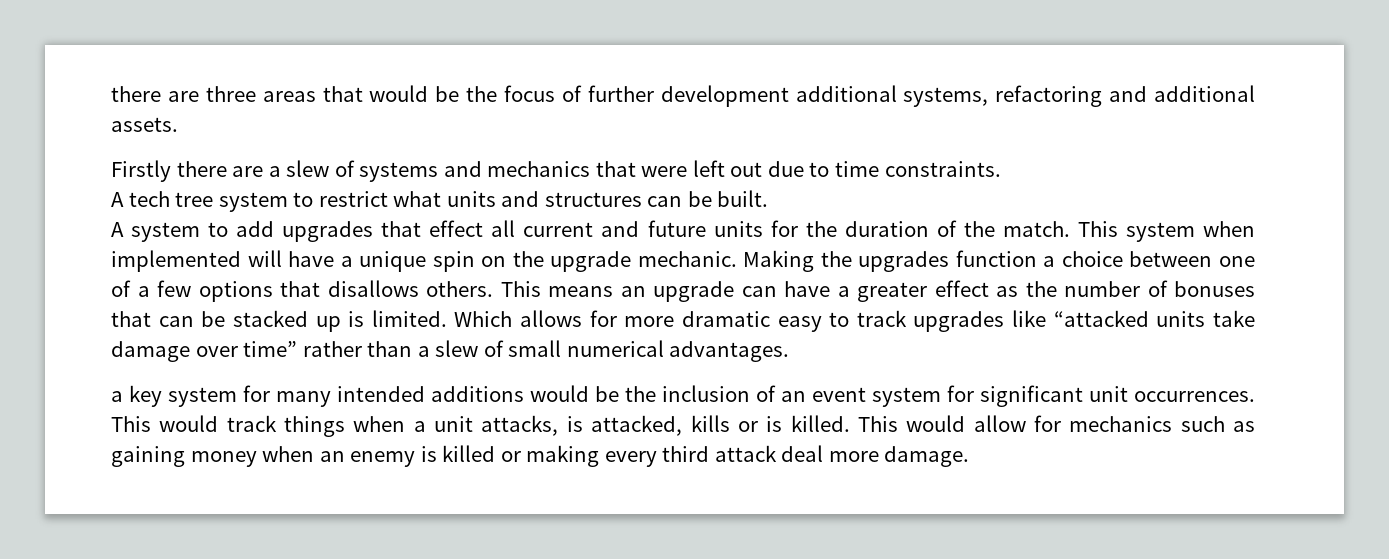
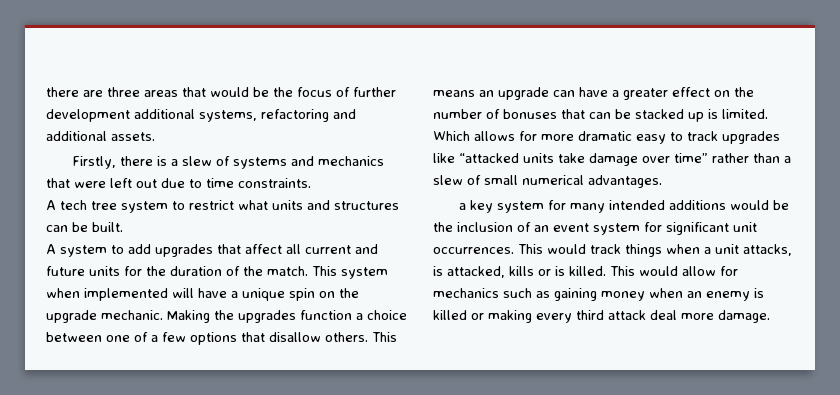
[111,160,264,182] Firstly there are -> [71,156,167,169] Firstly, there is
[429,220,484,237] effect -> [245,244,282,254] affect
[327,280,419,297] disallows -> [269,332,321,342] disallow
[996,286,1018,297] as -> [714,90,730,97] on

